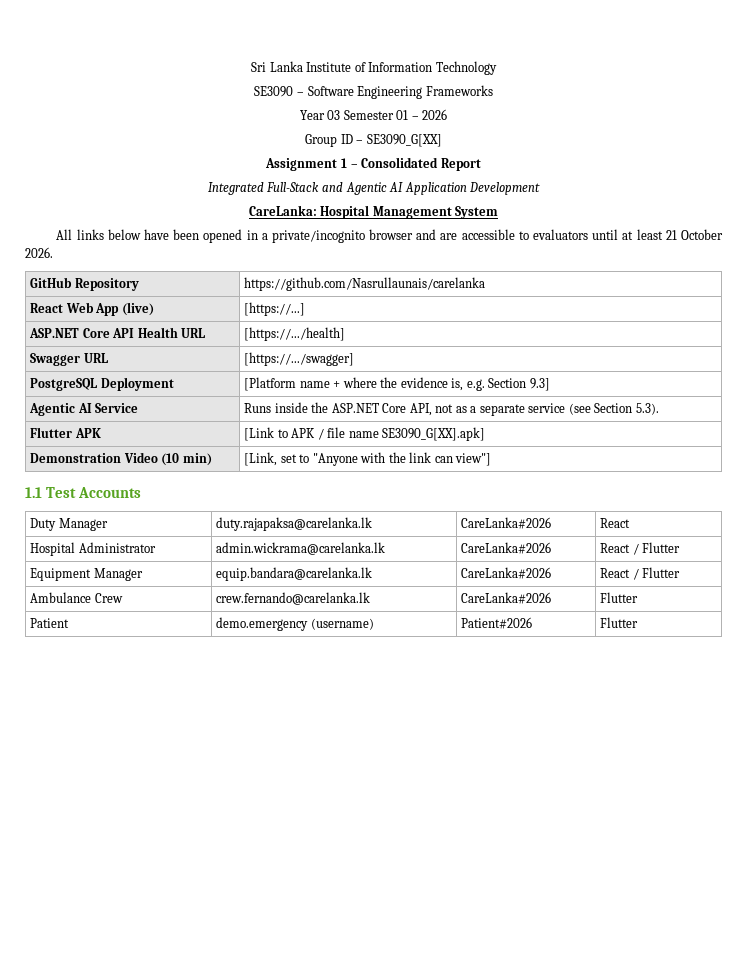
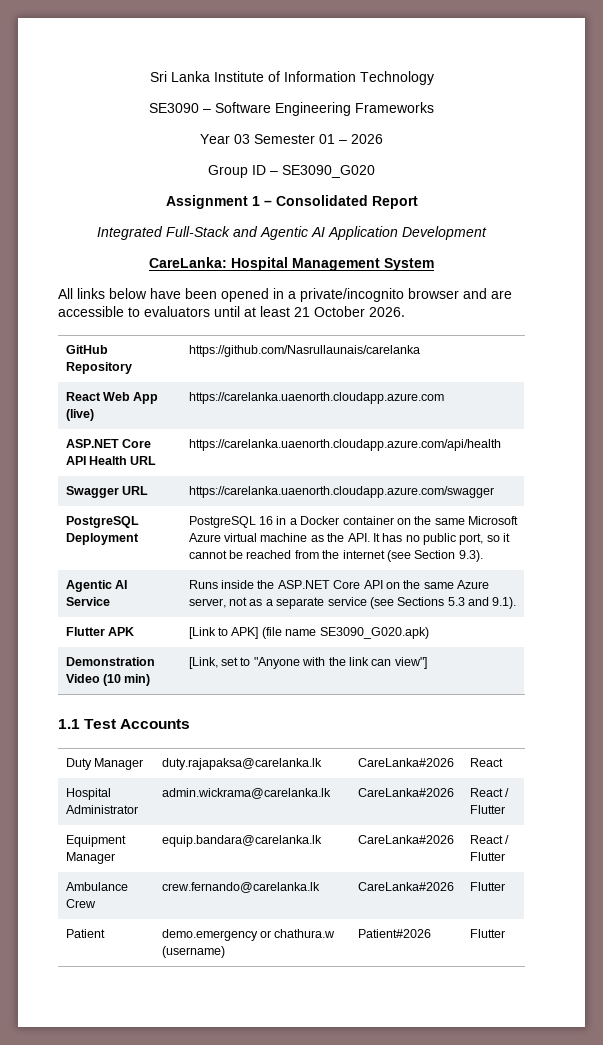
[366,134,442,147] SE3090_G[XX] -> [282,165,375,178] SE3090_G020
[244,302,306,316] [https://...] -> [188,392,444,404] https://carelanka.uaenorth.cloudapp.azure.com
[244,327,346,341] [https://.../health] -> [188,439,501,451] https://carelanka.uaenorth.cloudapp.azure.com/api/health
[244,352,355,366] [https://.../swagger] -> [188,486,494,498] https://carelanka.uaenorth.cloudapp.azure.com/swagger
[244,377,550,391] [Platform name + where the evidence is, e.g. Section 9.3] -> [188,516,519,528] [188,533,511,545] [188,550,483,562] PostgreSQL 16 in a Docker container on the same Microsoft Azure virtual machine as the API. It has no public port, so it cannot be reached from the internet (see Section 9.3).
[409,403,432,416] API, -> [363,580,490,589] [188,598,226,608] API on the same Azure server,
[594,403,659,415] Section 5.3). -> [397,597,517,609] Sections 5.3 and 9.1).
[291,427,486,441] APK / file name SE3090_G[XX].apk] -> [231,627,429,639] APK] (file name SE3090_G020.apk)
(309, 624) none -> [260,929,336,938] or chathura.w

